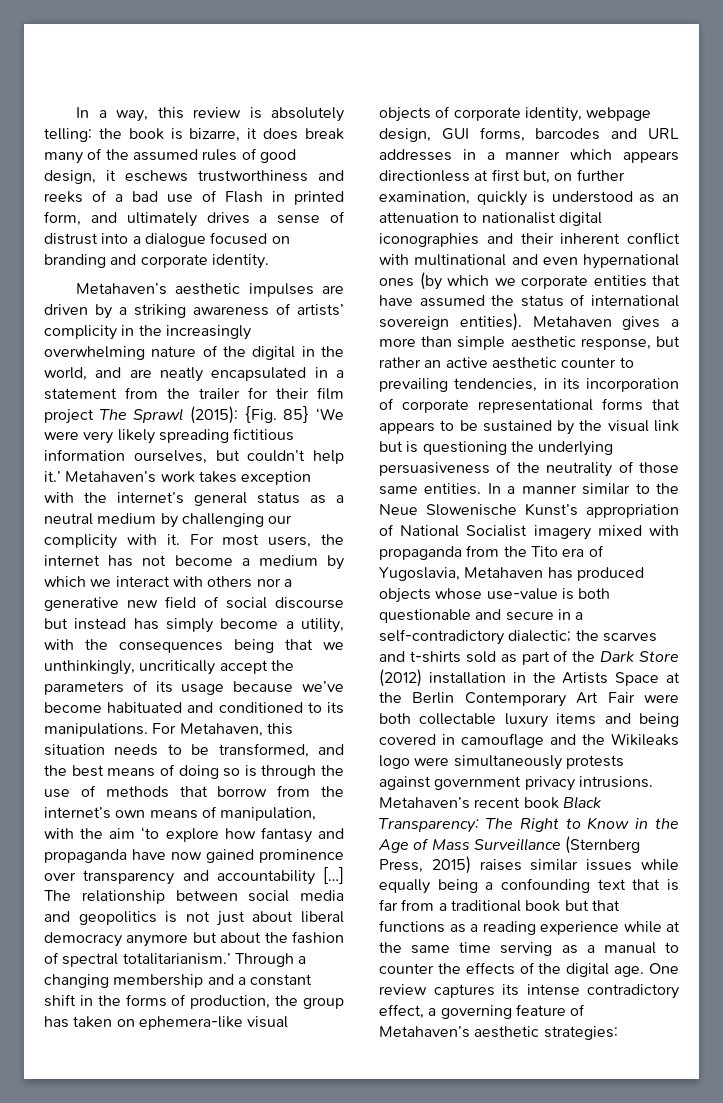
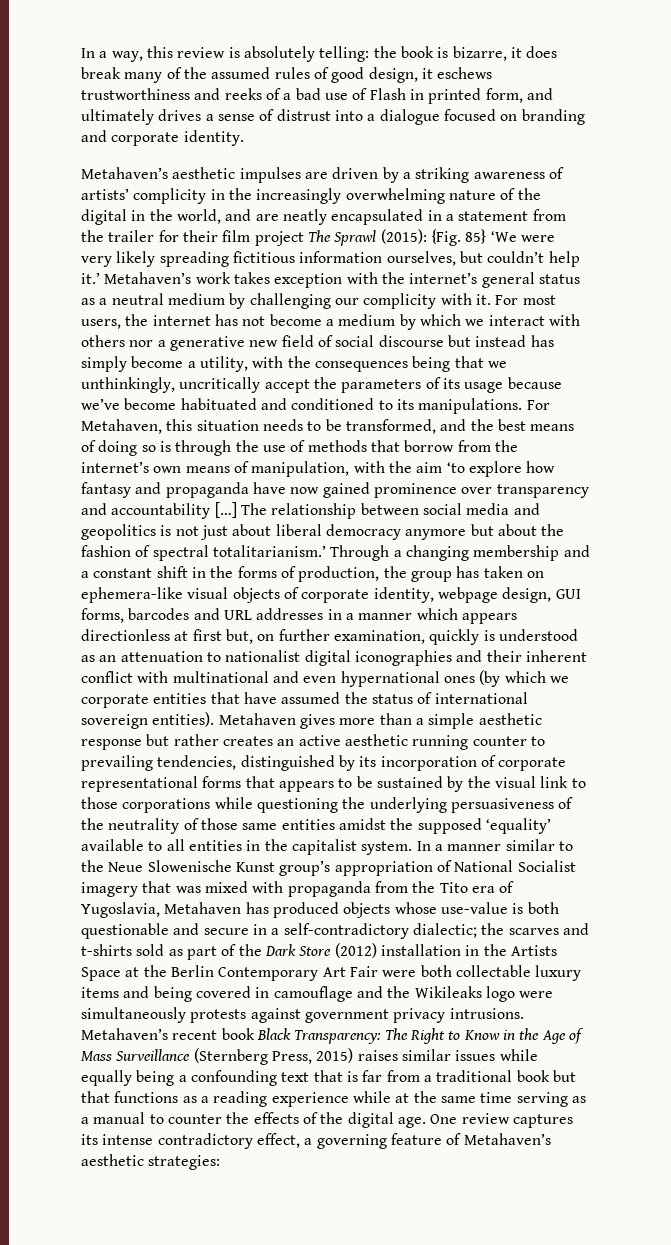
[671,319,679,327] a -> (335, 721) none
(453, 341) none -> [415,718,424,725] a
[580,338,651,350] response, -> [81,739,142,750] response
(421, 362) none -> [222,736,273,746] creates
(557, 363) none -> [412,735,469,750] running
[543,378,557,389] in -> [240,755,355,771] distinguished by
[379,441,419,453] but is -> [571,778,586,788] [81,797,253,813] to those corporations while
[424,483,482,495] entities. -> [281,818,551,834] [81,839,413,855] entities amidst the supposed ‘equality’ available to all entities in the capitalist system.
[525,503,578,516] Kunst’s -> [235,860,331,876] Kunst group’s
(591, 532) none -> [142,881,201,893] that was

